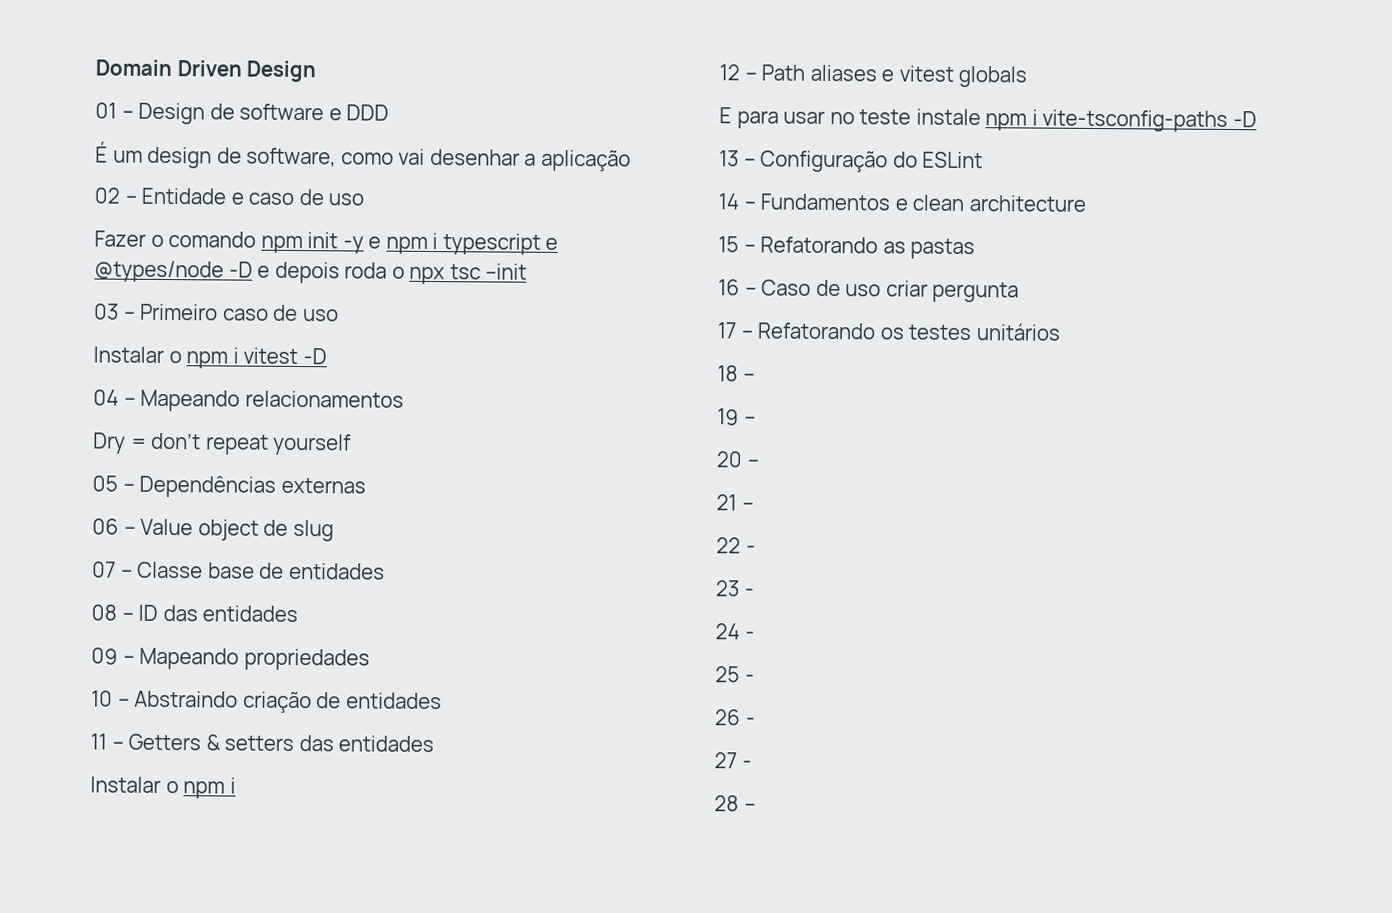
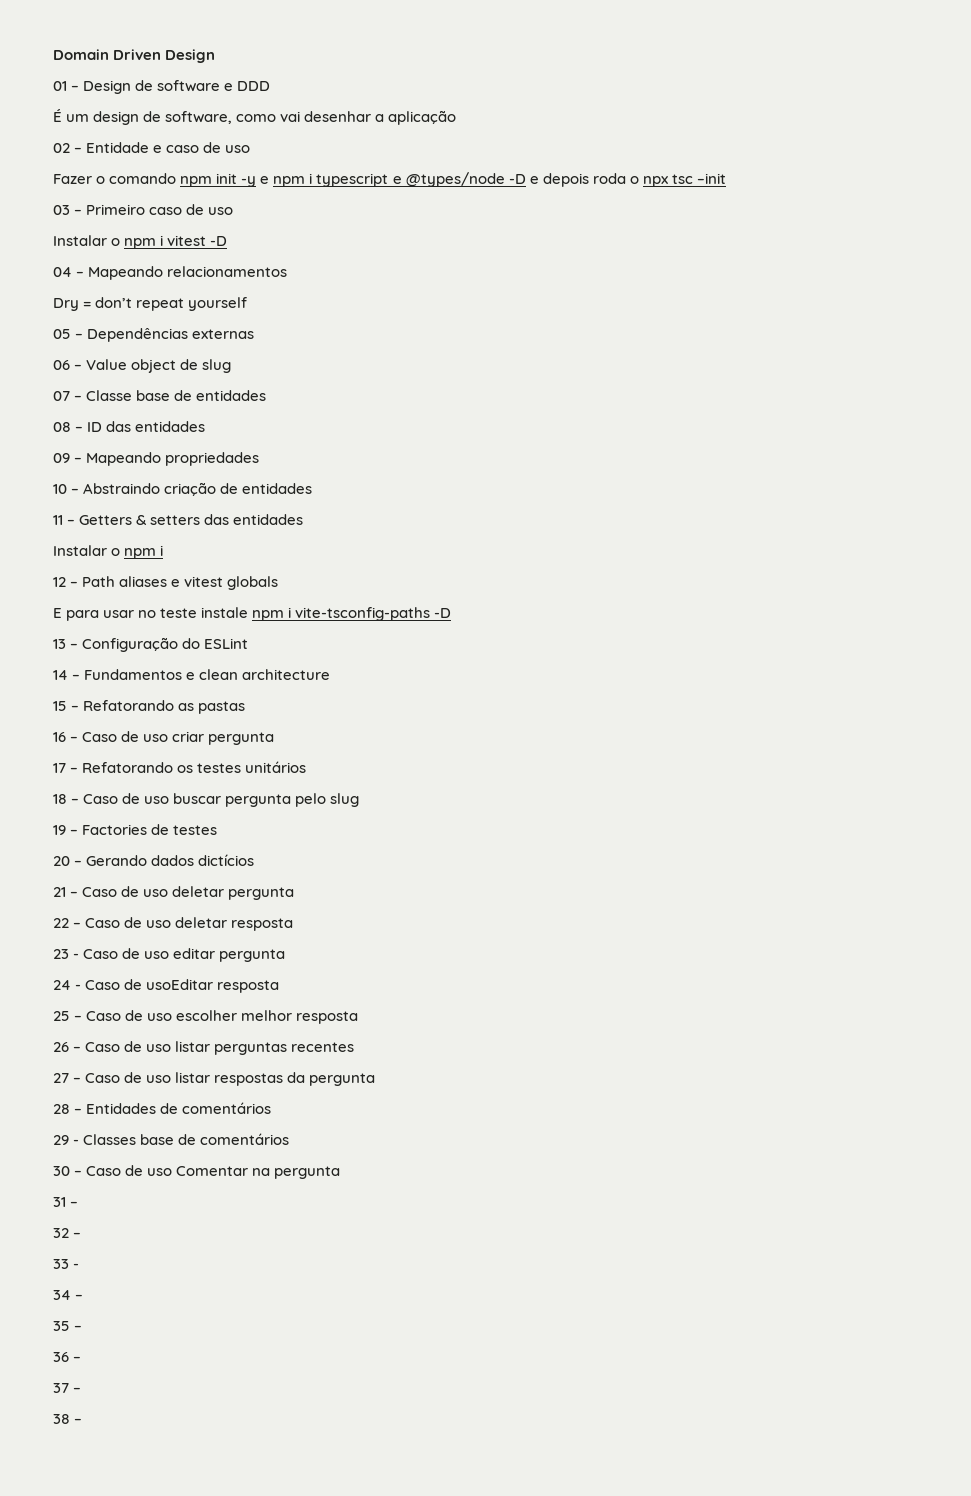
(755, 377) none -> [83,793,360,807] Caso de uso buscar pergunta pelo slug
(756, 420) none -> [82,824,218,835] Factories de testes
(759, 463) none -> [86,854,255,866] Gerando dados dictícios
[716,537,756,554] [715,580,755,597] [715,623,755,640] [715,666,755,683] [714,709,756,726] [714,752,752,769] [714,795,739,812] // 22 - // 23 - // 24 - // 25 - // 26 - // 27 - // 28 -> [82,886,295,900] [53,917,294,931] [53,948,286,962] [53,979,280,993] [53,1010,359,1024] [53,1041,355,1055] [53,1072,376,1086] [53,1102,272,1114] [53,1133,290,1145] [53,1165,341,1179] [53,1197,79,1207] [53,1228,82,1238] [53,1259,80,1269] [53,1290,84,1300] [53,1321,83,1331] [53,1352,82,1362] [53,1383,82,1393] [53,1414,70,1424] Caso de uso deletar pergunta // 22 – Caso de uso deletar resposta // 23 - Caso de uso editar pergunta // 24 - Caso de usoEditar resposta // 25 – Caso de uso escolher melhor resposta // 26 – Caso de uso listar perguntas recentes // 27 – Caso de uso listar respostas da pergunta // 28 – Entidades de comentários // 29 - Classes base de comentários // 30 – Caso de uso Comentar na pergunta // 31 – // 32 – // 33 - // 34 – // 35 – // 36 – // 37 – // 38

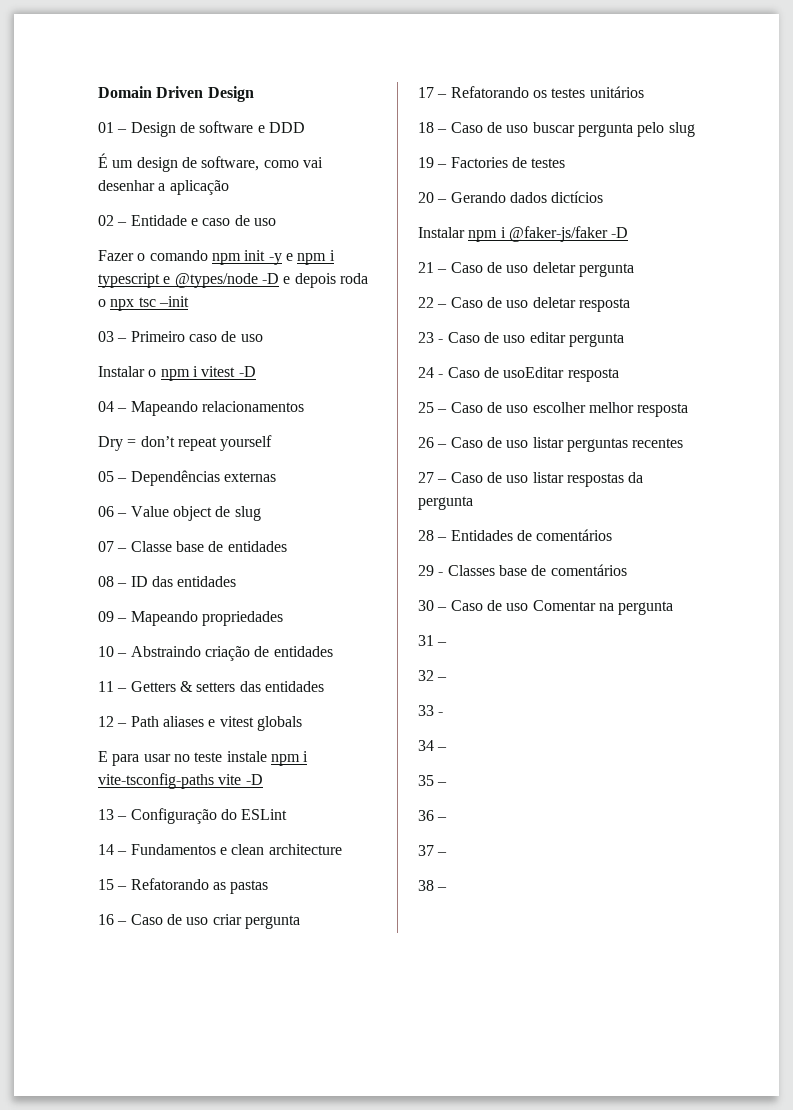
[53,545,164,559] // Instalar o npm i -> (324, 686) none
(431, 614) none -> [218,774,242,785] vite
(255, 860) none -> [418,226,629,242] // Instalar npm i @faker-js/faker -D

